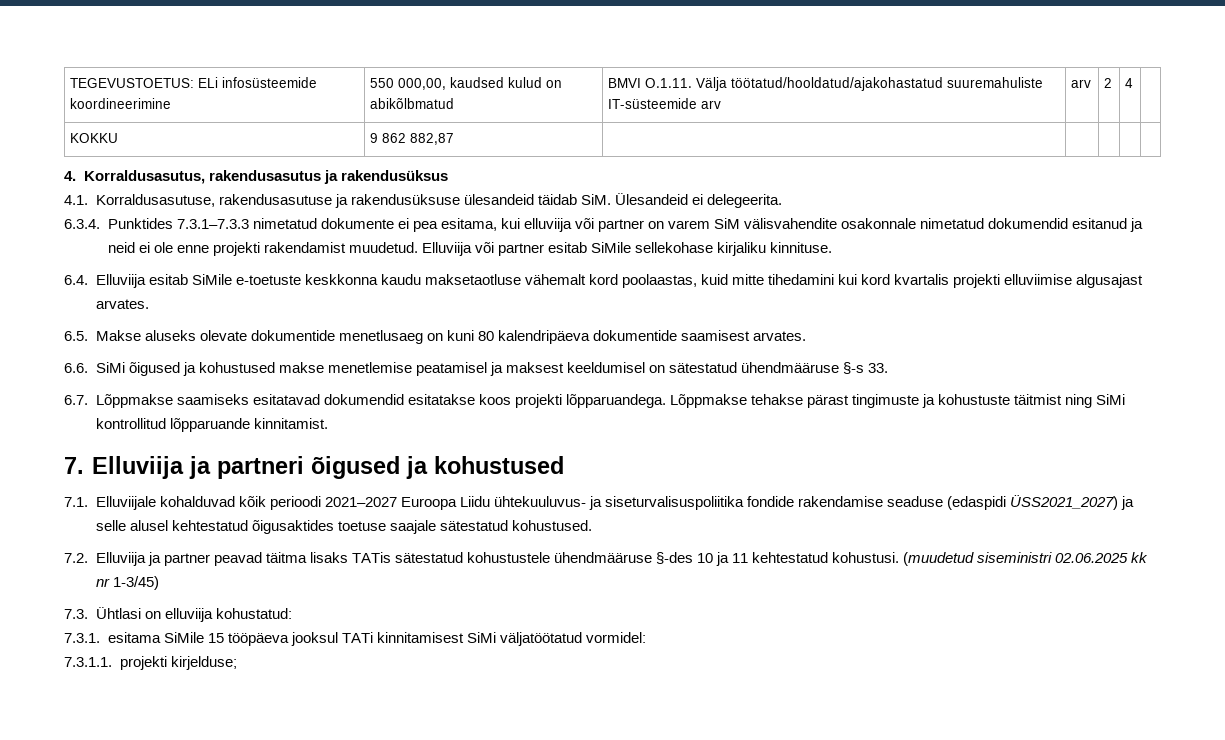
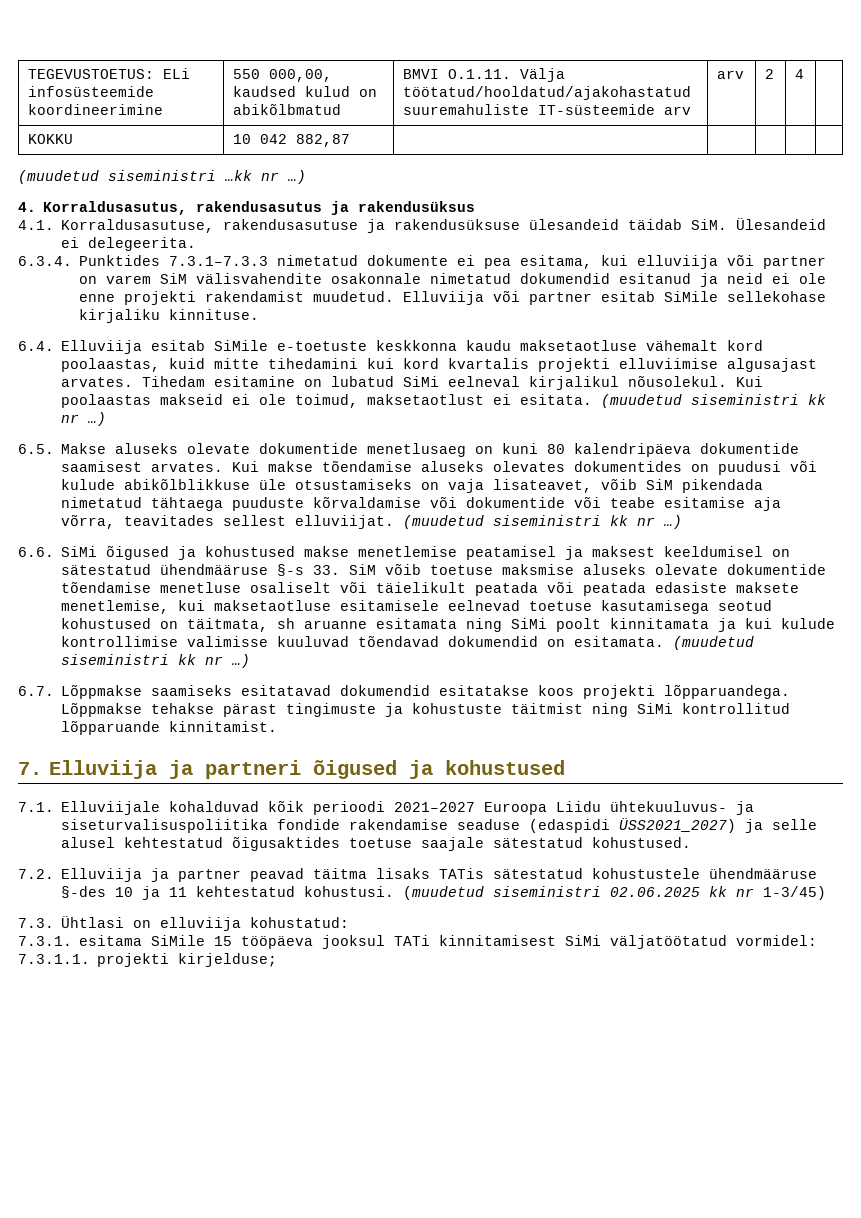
[370,133,407,143] 9 862 -> [232,134,287,144] 10 042
(455, 139) none -> [18,170,306,184] // (muudetud siseministri …kk nr …)
(149, 304) none -> [142,376,764,390] [61,394,827,408] [61,412,107,426] Tihedam esitamine on lubatud SiMi eelneval kirjalikul nõusolekul. Kui poolaastas makseid ei ole toimud, maksetaotlust ei esitata. (muudetud siseministri kk nr …)
(807, 336) none -> [232,461,818,475] [61,479,764,493] [61,497,782,511] [61,515,683,529] Kui makse tõendamise aluseks olevates dokumentides on puudusi või kulude abikõlblikkuse üle otsustamiseks on vaja lisateavet, võib SiM pikendada nimetatud tähtaega puuduste kõrvaldamise või dokumentide või teabe esitamise aja võrra, teavitades sellest elluviijat. (muudetud siseministri kk nr …)
(889, 368) none -> [349,564,827,575] [61,582,800,596] [61,600,773,614] [61,618,836,632] [61,636,755,650] [61,654,251,668] SiM võib toetuse maksmise aluseks olevate dokumentide tõendamise menetluse osaliselt või täielikult peatada või peatada edasiste maksete menetlemise, kui maksetaotluse esitamisele eelnevad toetuse kasutamisega seotud kohustused on täitmata, sh aruanne esitamata ning SiMi poolt kinnitamata ja kui kulude kontrollimise valimisse kuuluvad tõendavad dokumendid on esitamata. (muudetud siseministri kk nr …)

